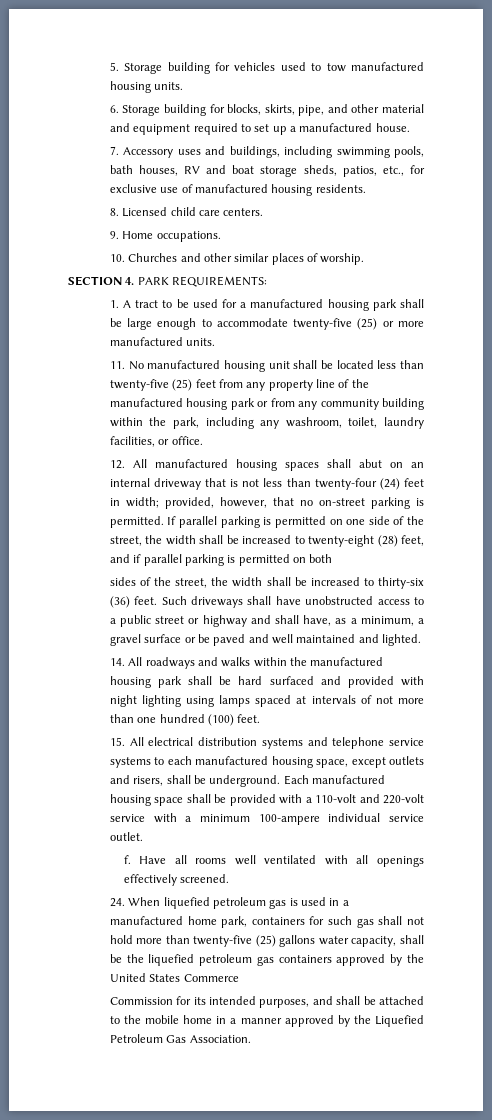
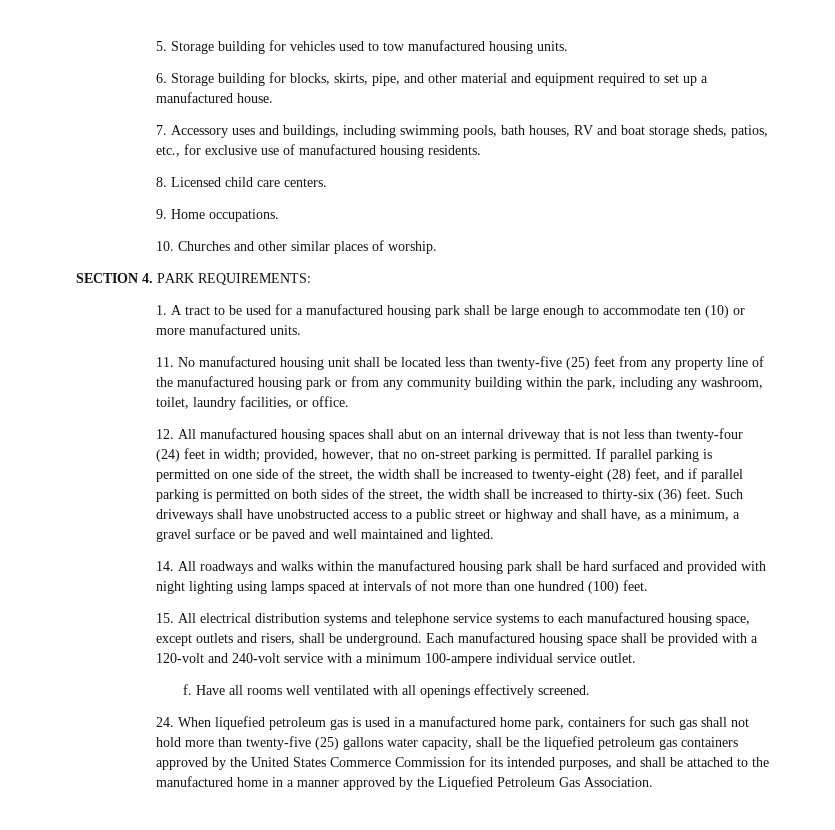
[293,318,378,330] twenty-five (25) -> [684,305,730,318] ten (10)
(333, 558) // -> (318, 494) none
[315,794,424,804] 110-volt and 220-volt -> [156,653,281,663] 120-volt and 240-volt
(239, 978) // -> (392, 762) none
[145,1015,180,1024] mobile -> [156,776,234,787] manufactured

